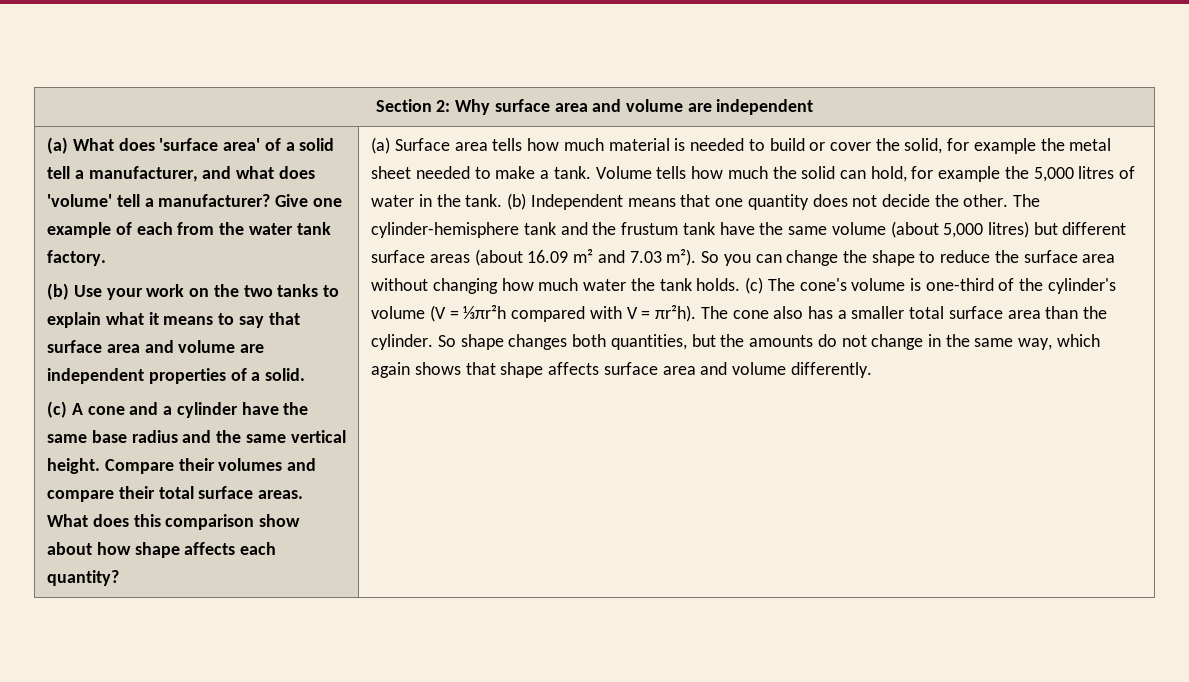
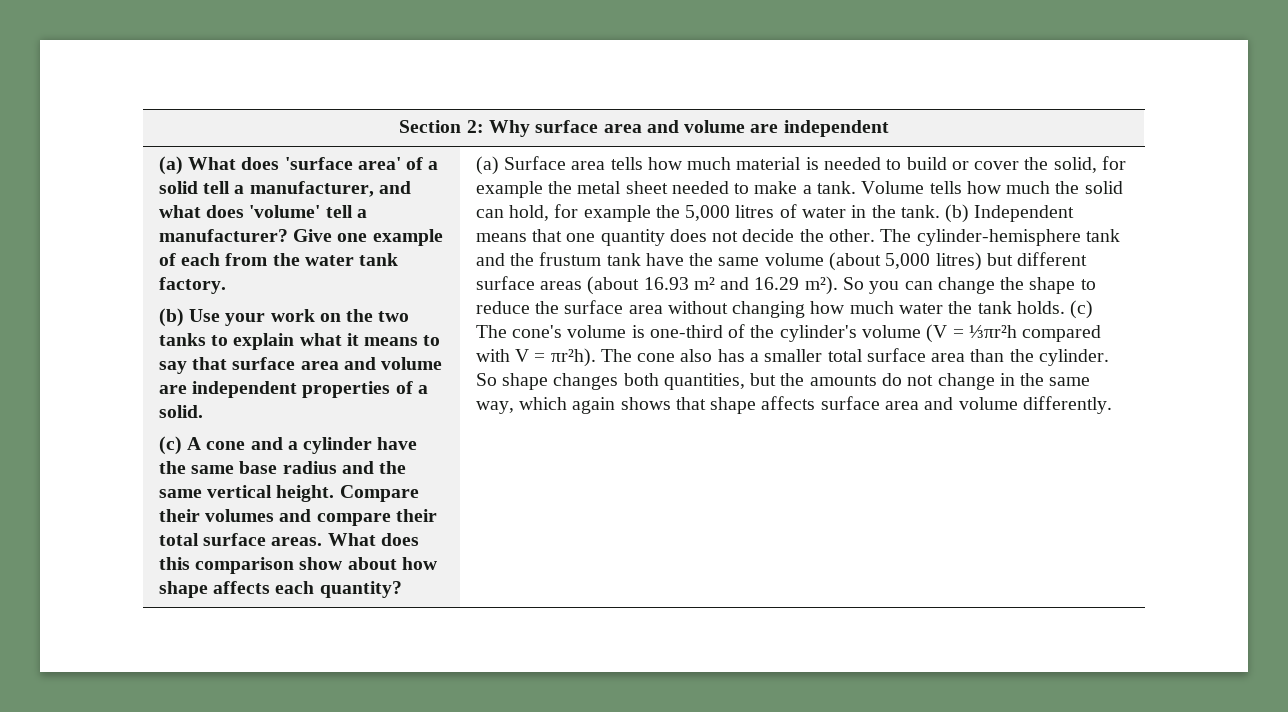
[527,250,569,263] 16.09 -> [643,277,689,290] 16.93
[629,251,662,263] 7.03 -> [754,277,800,290] 16.29

